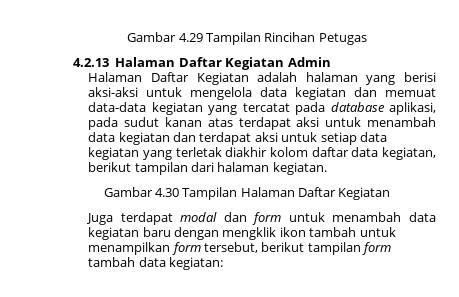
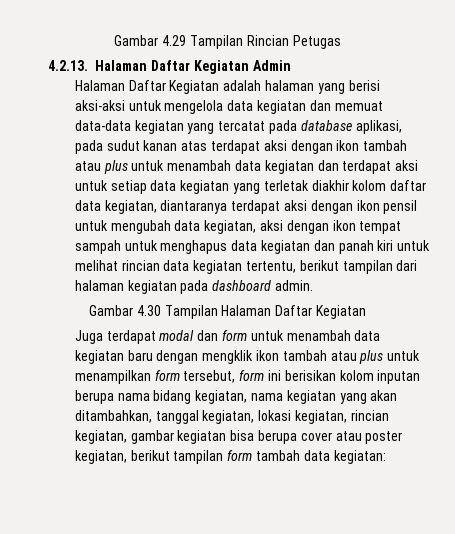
[264,32,316,42] Rincihan -> [246,35,289,46] Rincian
[73,58,110,67] 4.2.13 -> [48,60,89,71] 4.2.13.
(320, 122) none -> [290,140,408,154] [74,160,128,174] dengan ikon tambah atau plus
[88,162,327,175] berikut tampilan dari halaman kegiatan. -> [160,200,418,214] [74,220,402,234] [74,240,431,254] [74,260,418,274] [74,280,314,294] diantaranya terdapat aksi dengan ikon pensil untuk mengubah data kegiatan, aksi dengan ikon tempat sampah untuk menghapus data kegiatan dan panah kiri untuk melihat rincian data kegiatan tertentu, berikut tampilan dari halaman kegiatan pada dashboard admin.
(357, 232) none -> [330,350,384,364] atau plus
(259, 247) none -> [239,370,421,384] [74,390,398,404] [74,410,389,424] [74,430,403,444] [74,450,127,464] form ini berisikan kolom inputan berupa nama bidang kegiatan, nama kegiatan yang akan ditambahkan, tanggal kegiatan, lokasi kegiatan, rincian kegiatan, gambar kegiatan bisa berupa cover atau poster kegiatan,

